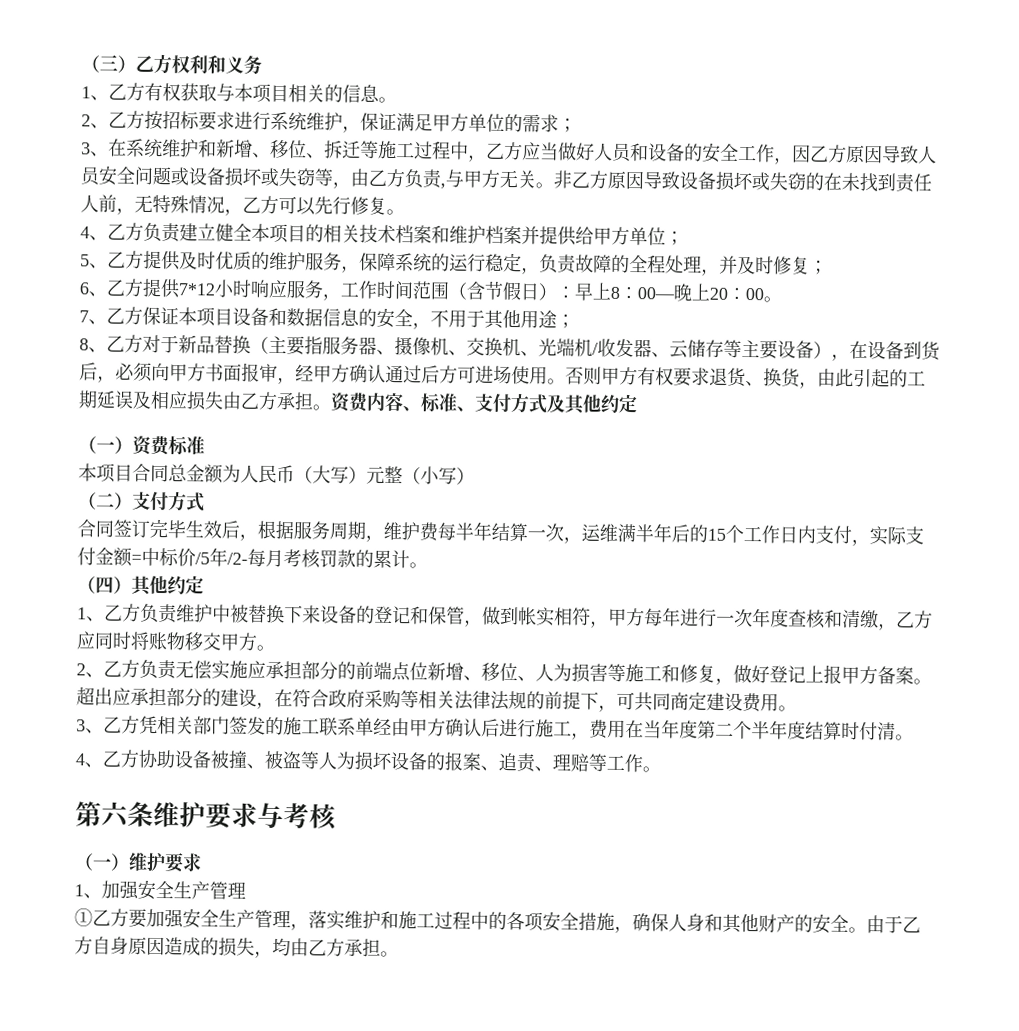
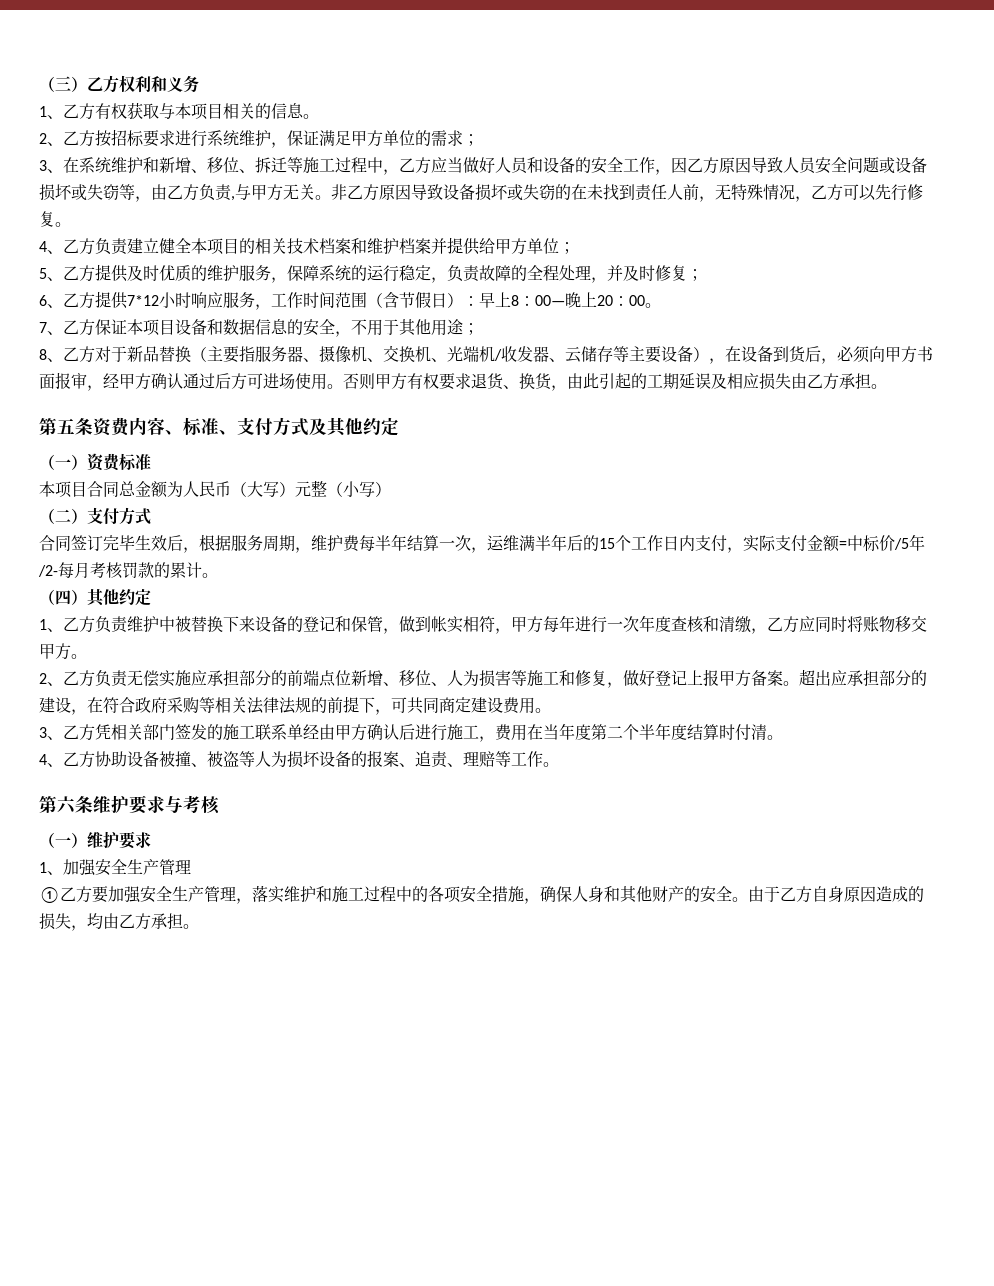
(331, 407) none -> [39,417,93,435] // 第五条

